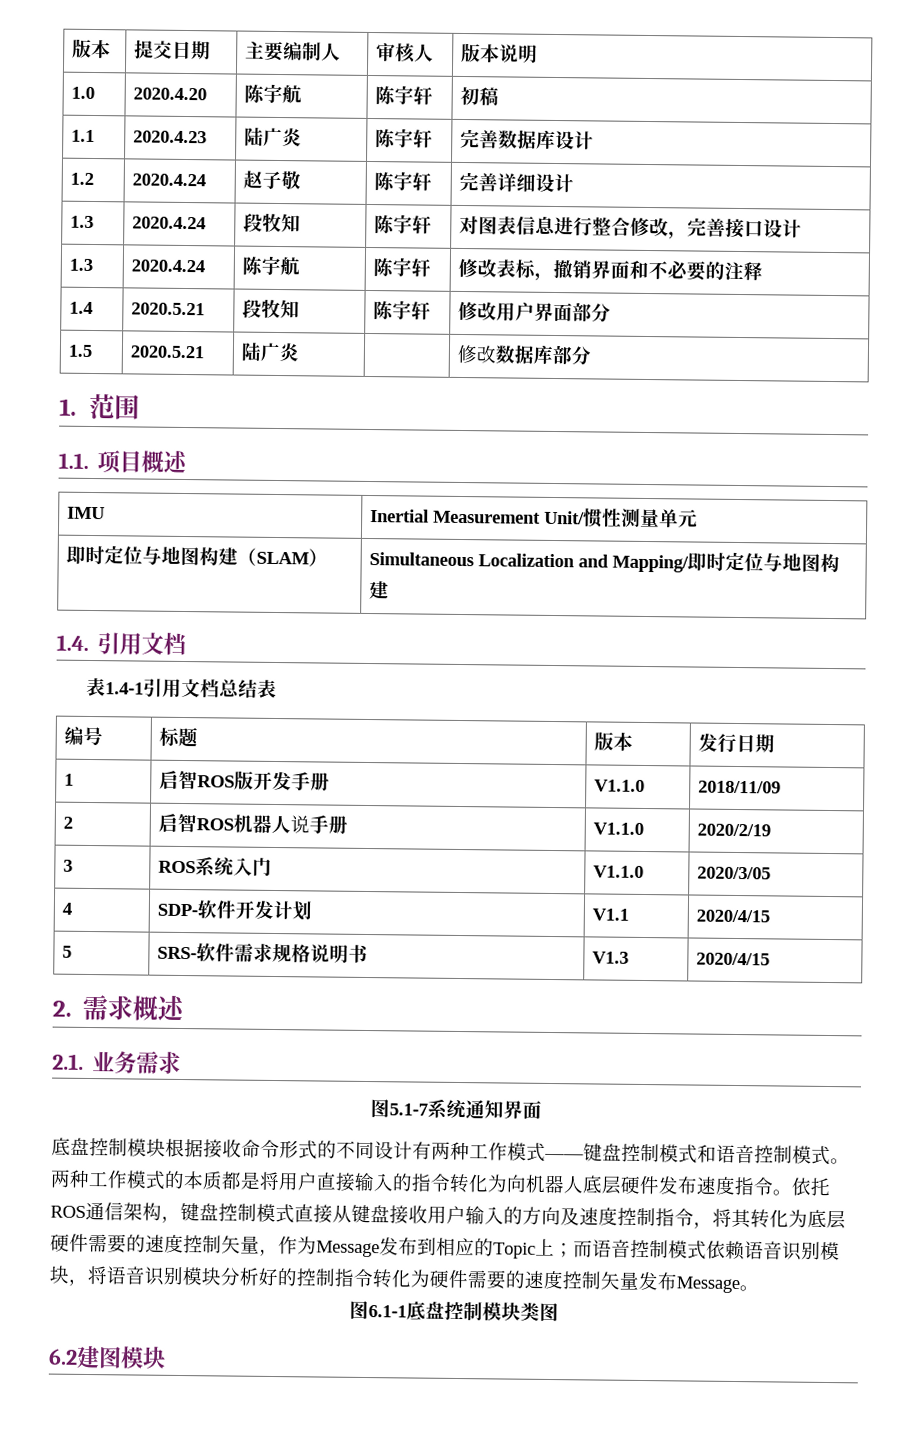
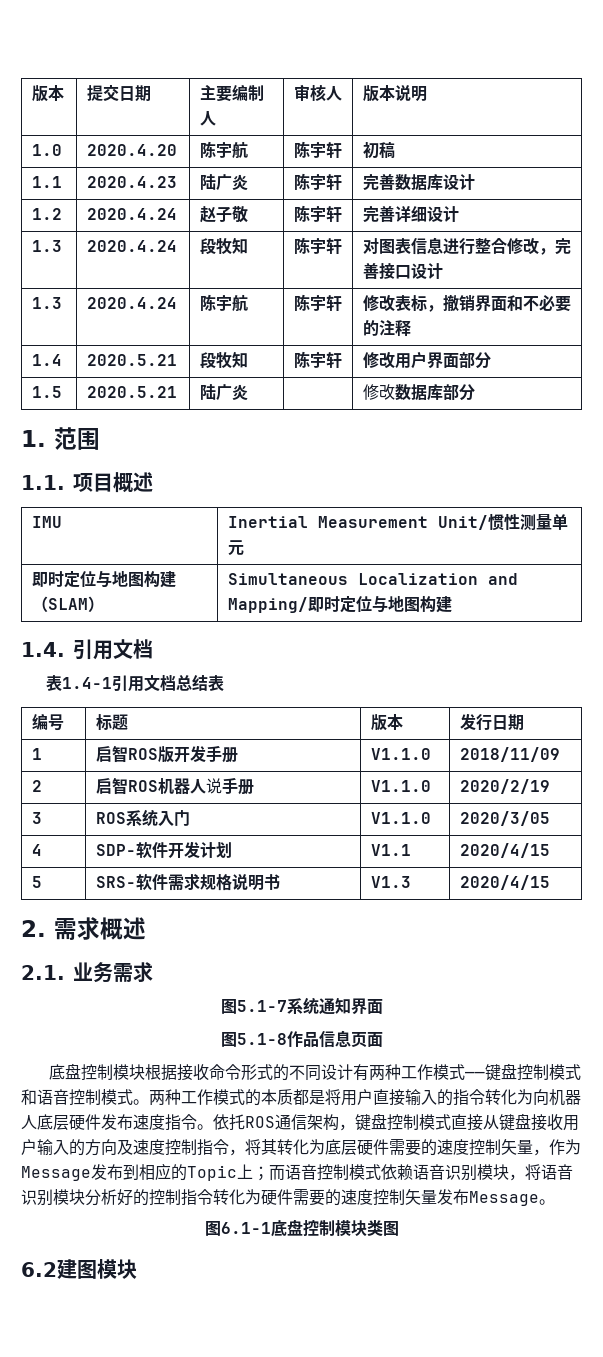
(542, 1109) none -> [220,1030,383,1048] // 图5.1-8作品信息页面

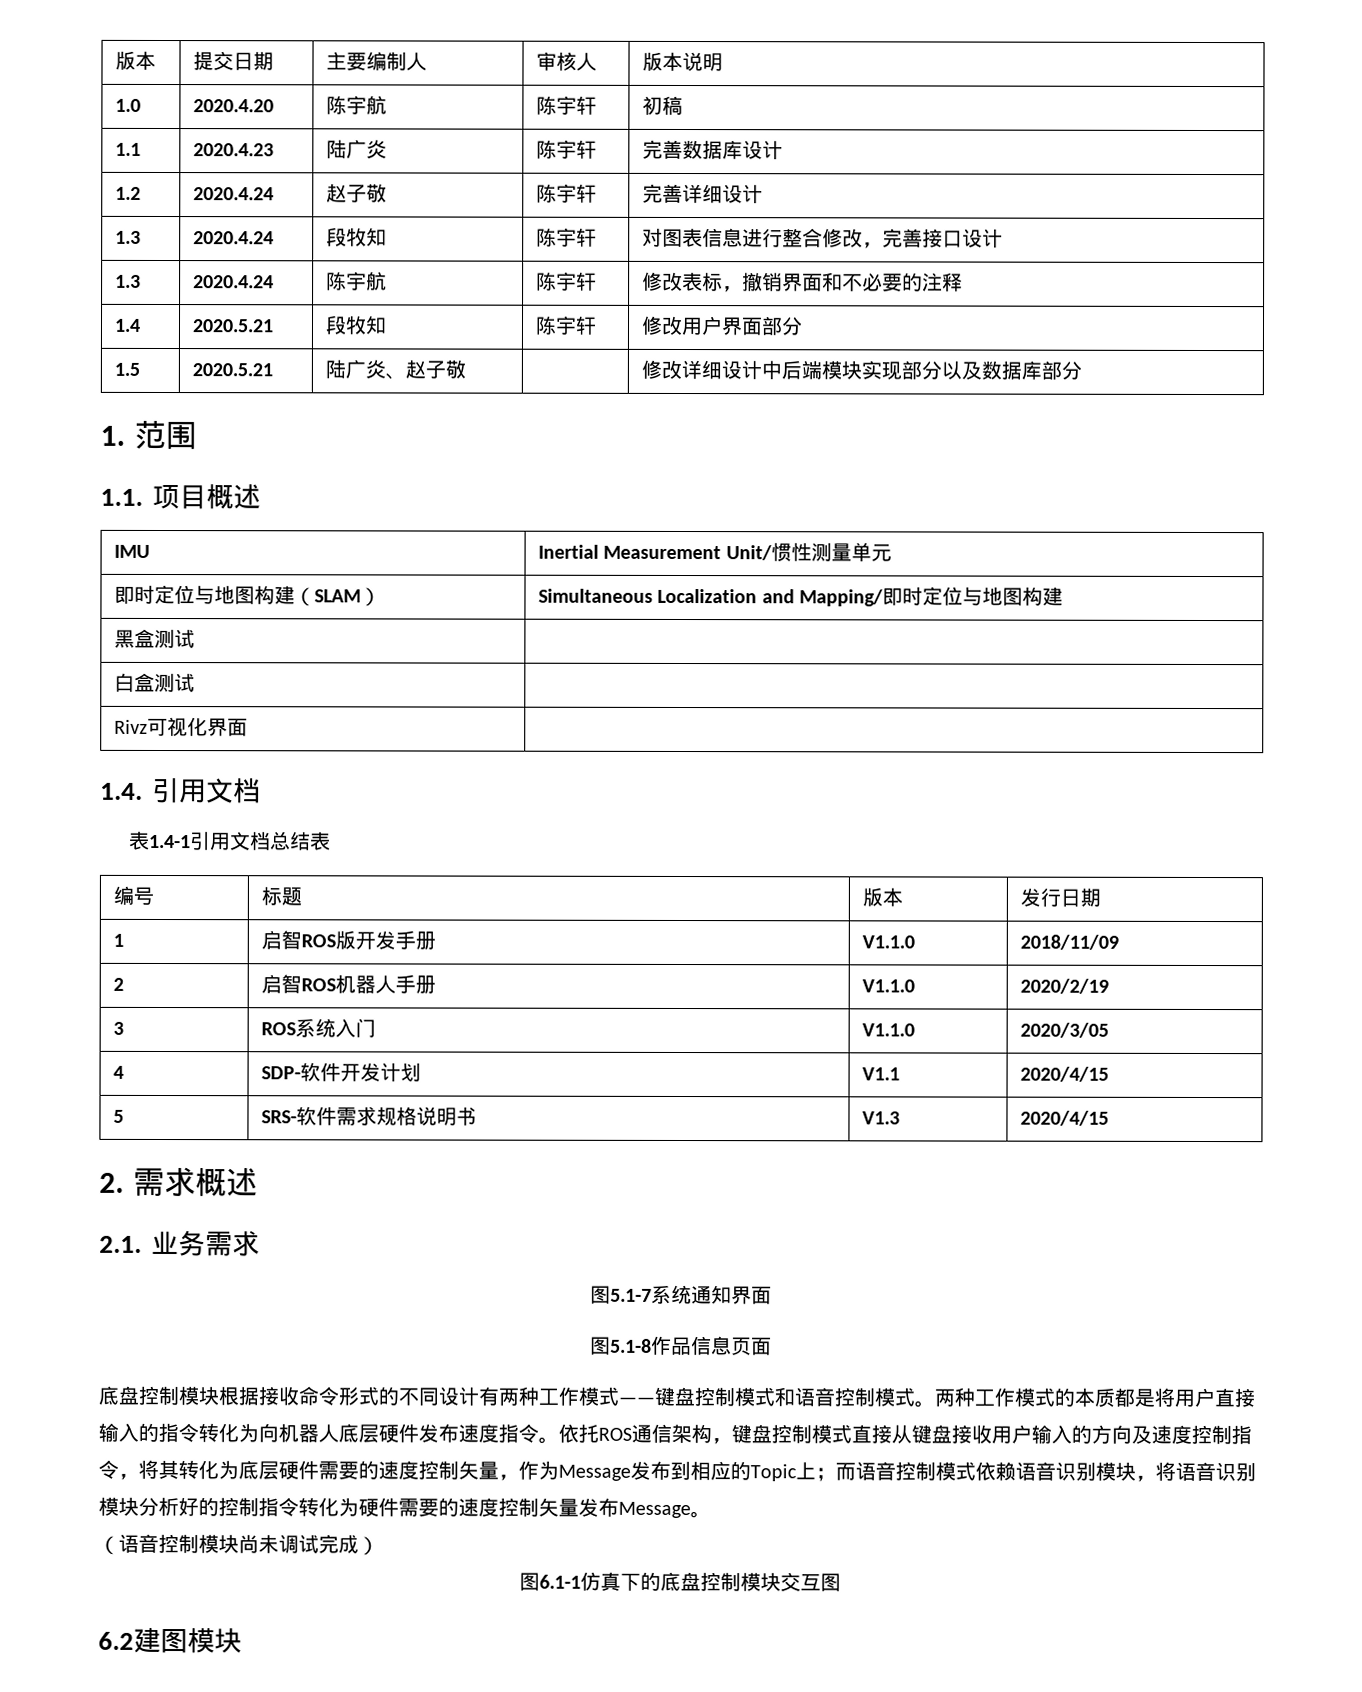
[362,384,395,400] | | 修改 -> [384,359,466,380] [640,359,982,381] 、赵子敬 | | 修改详细设计中后端模块实现部分以及
(452, 604) none -> [113,628,195,649] [113,672,195,693] [113,717,248,738] // 黑盒测试 | // 白盒测试 | // Rivz可视化界面 |
[205,778,222,794] 说 -> (396, 984) none
(555, 1202) none -> [98,1533,379,1556] // （语音控制模块尚未调试完成）
[270,1219,383,1237] 底盘控制模块类 -> [580,1571,821,1592] 仿真下的底盘控制模块交互

